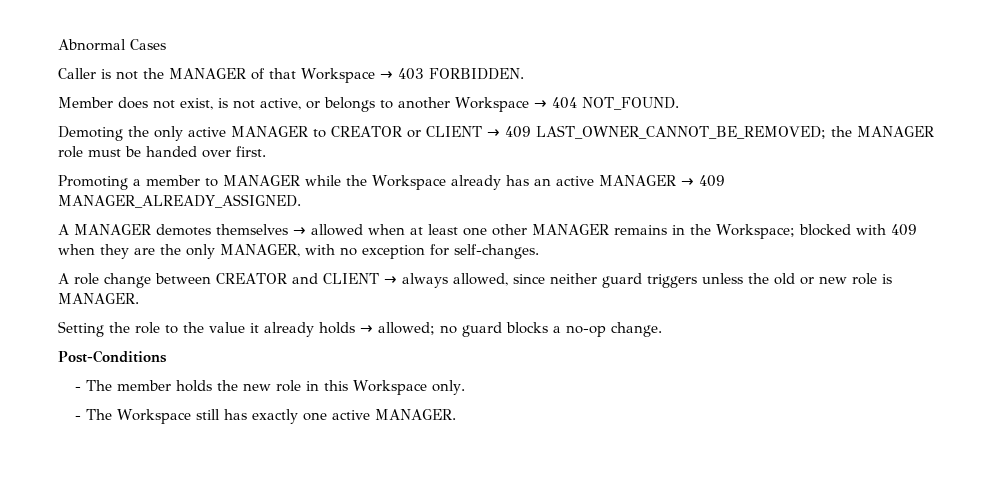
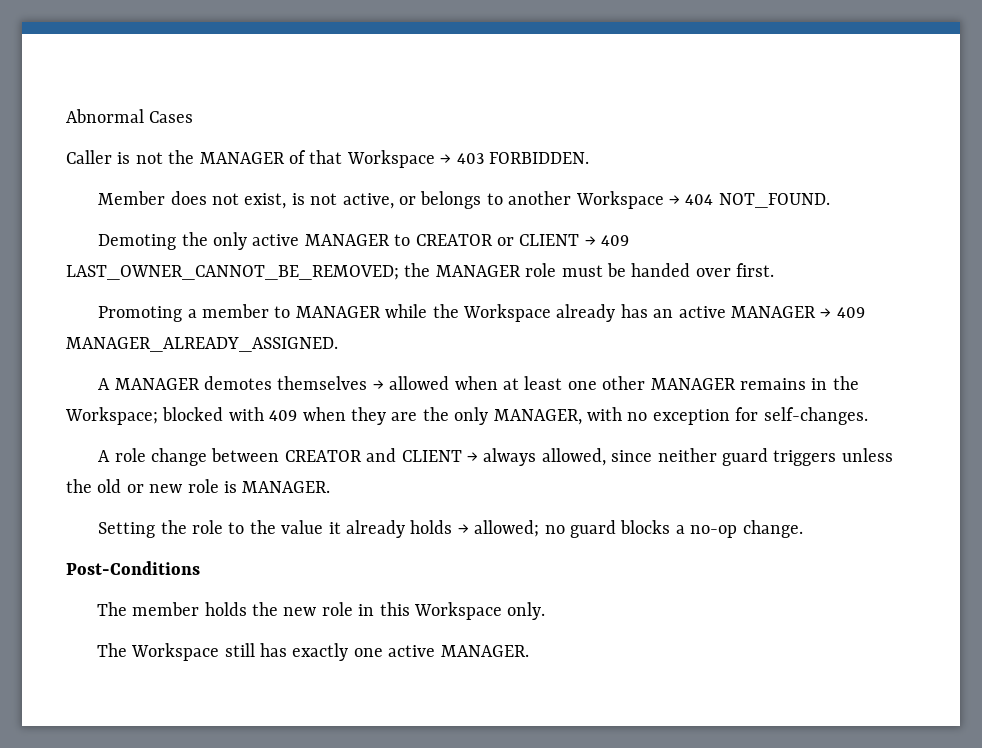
[75,386,82,391] - -> (200, 568) none
[75,415,82,420] - -> (546, 611) none

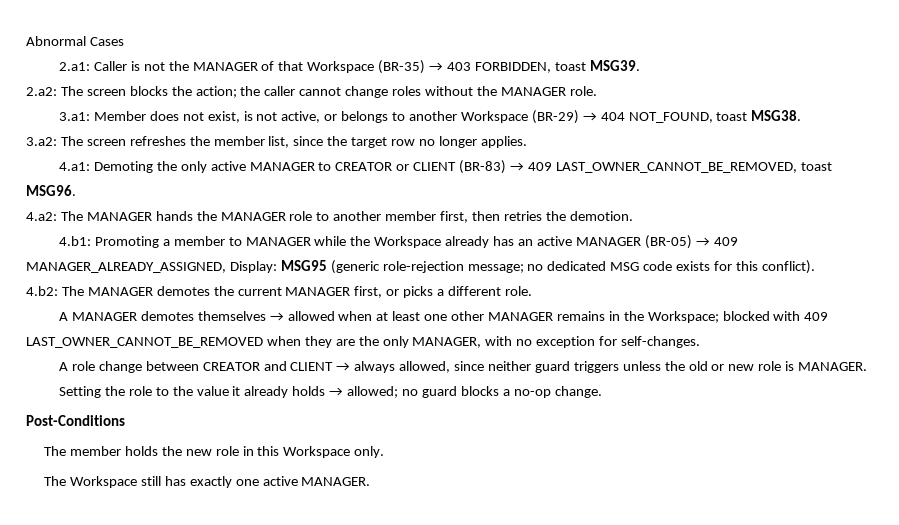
(194, 117) none -> [58,62,90,71] 2.a1:
(435, 159) none -> [378,60,426,74] (BR-35)
[488,152,589,164] FORBIDDEN. // -> [474,60,640,73] [26,86,597,98] [58,112,90,121] FORBIDDEN, toast MSG39. // 2.a2: The screen blocks the action; the caller cannot change roles without the MANAGER role. // 3.a1:
(664, 200) none -> [531,110,579,124] (BR-29)
[718,193,830,208] NOT_FOUND. // -> [628,110,802,123] [26,136,527,148] [58,162,90,171] NOT_FOUND, toast MSG38. // 3.a2: The screen refreshes the member list, since the target row no longer applies. // 4.a1:
[584,235,630,246] [66,263,775,280] → 409 LAST_OWNER_CANNOT_BE_REMOVED; the MANAGER role must be handed over first. // -> [459,160,832,174] [26,185,76,196] [26,211,633,223] [58,236,91,246] (BR-83) → 409 LAST_OWNER_CANNOT_BE_REMOVED, toast MSG96. // 4.a2: The MANAGER hands the MANAGER role to another member first, then retries the demotion. // 4.b1:
[820,307,865,318] [66,337,338,352] → 409 MANAGER_ALREADY_ASSIGNED. -> [644,235,738,249] [26,260,815,274] [26,286,532,298] (BR-05) → 409 MANAGER_ALREADY_ASSIGNED, Display: MSG95 (generic role-rejection message; no dedicated MSG code exists for this conflict). // 4.b2: The MANAGER demotes the current MANAGER first, or picks a different role.
(298, 415) none -> [26,337,263,348] LAST_OWNER_CANNOT_BE_REMOVED

